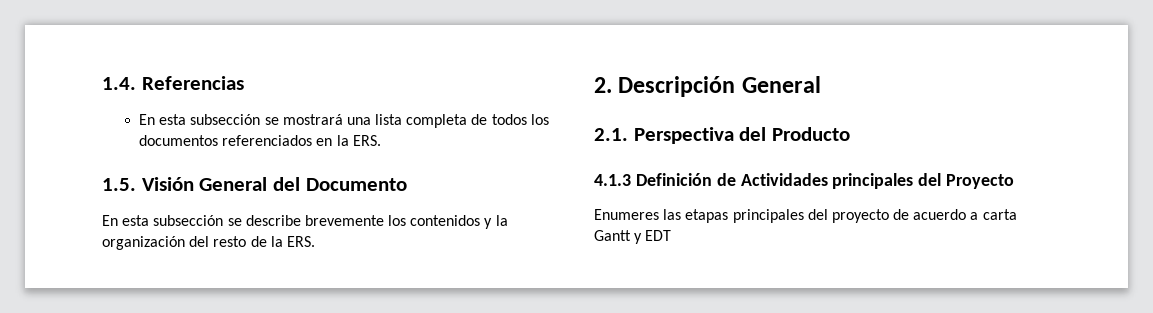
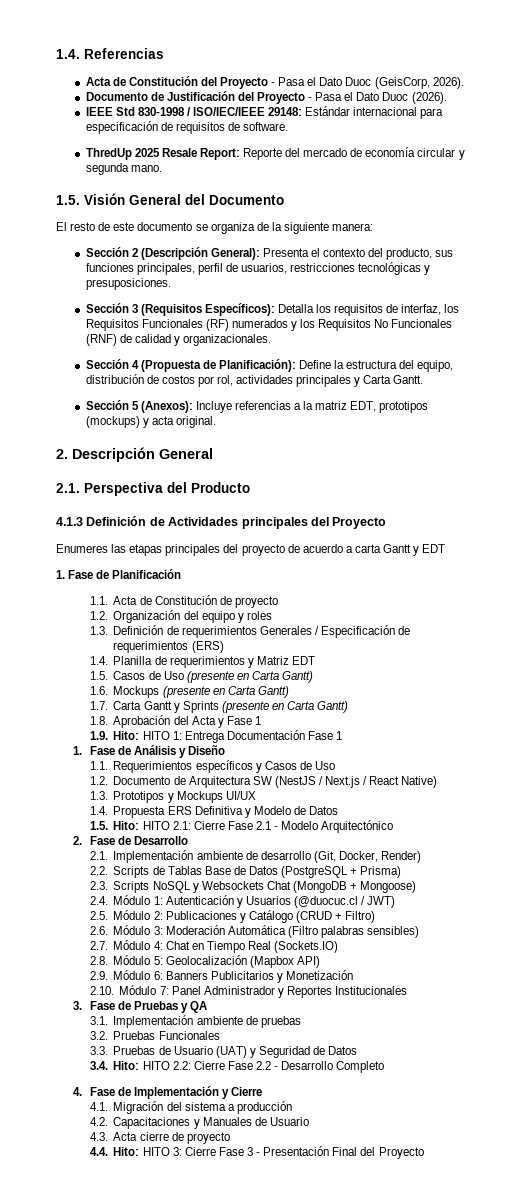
[138,114,549,128] [138,135,381,146] En esta subsección se mostrará una lista completa de todos los documentos referenciados en la ERS. -> [85,76,464,89] [85,91,447,104] [85,106,444,119] [85,121,288,134] [85,147,465,160] [85,163,162,175] Acta de Constitución del Proyecto - Pasa el Dato Duoc (GeisCorp, 2026). // Documento de Justificación del Proyecto - Pasa el Dato Duoc (2026). // IEEE Std 830-1998 / ISO/IEC/IEEE 29148: Estándar internacional para especificación de requisitos de software. // ThredUp 2025 Resale Report: Reporte del mercado de economía circular y segunda mano.
[102,215,508,229] [102,236,315,250] En esta subsección se describe brevemente los contenidos y la organización del resto de la ERS. -> [56,222,374,234] [85,247,454,260] [85,262,431,275] [85,278,171,290] [85,303,460,316] [85,319,453,331] [85,334,271,346] [85,359,454,372] [85,374,424,387] [85,400,429,413] [85,416,216,428] El resto de este documento se organiza de la siguiente manera: // Sección 2 (Descripción General): Presenta el contexto del producto, sus funciones principales, perfil de usuarios, restricciones tecnológicas y presuposiciones. // Sección 3 (Requisitos Específicos): Detalla los requisitos de interfaz, los Requisitos Funcionales (RF) numerados y los Requisitos No Funcionales (RNF) de calidad y organizacionales. // Sección 4 (Propuesta de Planificación): Define la estructura del equipo, distribución de costos por rol, actividades principales y Carta Gantt. // Sección 5 (Anexos): Incluye referencias a la matriz EDT, prototipos (mockups) y acta original.
(672, 235) none -> [56,569,182,579] [89,595,278,608] [89,610,272,623] [89,625,411,638] [113,641,224,653] [89,656,315,668] [89,671,314,683] [89,686,289,698] [89,701,349,713] [89,715,261,728] [89,730,343,743] [72,745,226,758] [89,760,335,773] [89,776,438,788] [89,791,256,803] [89,806,339,818] [89,820,394,833] [72,836,188,845] [89,850,422,863] [89,866,402,878] [89,881,417,893] [89,895,396,908] [89,910,376,923] [89,925,420,938] [89,940,339,953] [89,955,320,968] [89,970,353,983] [89,985,408,998] [72,1001,208,1013] [89,1015,301,1028] [89,1031,220,1040] [89,1046,358,1058] [89,1061,385,1073] [72,1086,263,1099] [89,1101,292,1114] [89,1117,309,1129] [89,1132,230,1144] [89,1146,424,1159] // 1. Fase de Planificación // 1.1. Acta de Constitución de proyecto // 1.2. Organización del equipo y roles // 1.3. Definición de requerimientos Generales / Especificación de requerimientos (ERS) // 1.4. Planilla de requerimientos y Matriz EDT // 1.5. Casos de Uso (presente en Carta Gantt) // 1.6. Mockups (presente en Carta Gantt) // 1.7. Carta Gantt y Sprints (presente en Carta Gantt) // 1.8. Aprobación del Acta y Fase 1 // 1.9. Hito: HITO 1: Entrega Documentación Fase 1 // 1. Fase de Análisis y Diseño // 1.1. Requerimientos específicos y Casos de Uso // 1.2. Documento de Arquitectura SW (NestJS / Next.js / React Native) // 1.3. Prototipos y Mockups UI/UX // 1.4. Propuesta ERS Definitiva y Modelo de Datos // 1.5. Hito: HITO 2.1: Cierre Fase 2.1 - Modelo Arquitectónico // 2. Fase de Desarrollo // 2.1. Implementación ambiente de desarrollo (Git, Docker, Render) // 2.2. Scripts de Tablas Base de Datos (PostgreSQL + Prisma) // 2.3. Scripts NoSQL y Websockets Chat (MongoDB + Mongoose) // 2.4. Módulo 1: Autenticación y Usuarios (@duocuc.cl / JWT) // 2.5. Módulo 2: Publicaciones y Catálogo (CRUD + Filtro) // 2.6. Módulo 3: Moderación Automática (Filtro palabras sensibles) // 2.7. Módulo 4: Chat en Tiempo Real (Sockets.IO) // 2.8. Módulo 5: Geolocalización (Mapbox API) // 2.9. Módulo 6: Banners Publicitarios y Monetización // 2.10. Módulo 7: Panel Administrador y Reportes Institucionales // 3. Fase de Pruebas y QA // 3.1. Implementación ambiente de pruebas // 3.2. Pruebas Funcionales // 3.3. Pruebas de Usuario (UAT) y Seguridad de Datos // 3.4. Hito: HITO 2.2: Cierre Fase 2.2 - Desarrollo Completo // 4. Fase de Implementación y Cierre // 4.1. Migración del sistema a producción // 4.2. Capacitaciones y Manuales de Usuario // 4.3. Acta cierre de proyecto // 4.4. Hito: HITO 3: Cierre Fase 3 - Presentación Final del Proyecto

